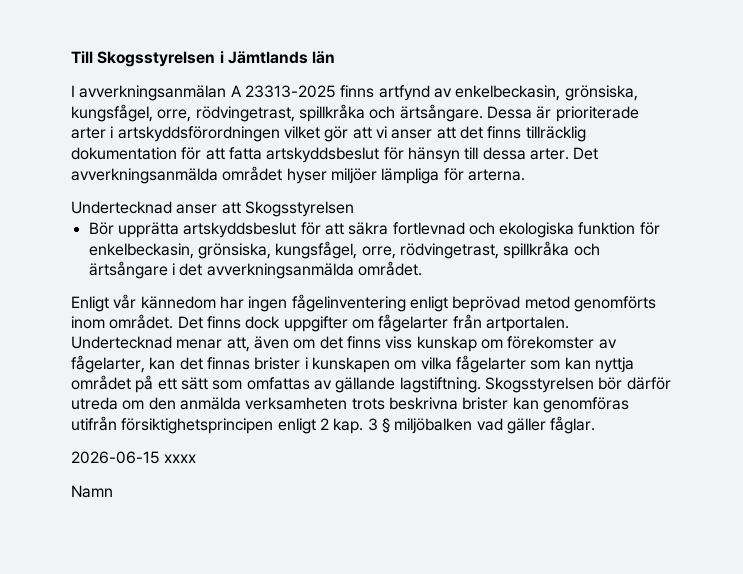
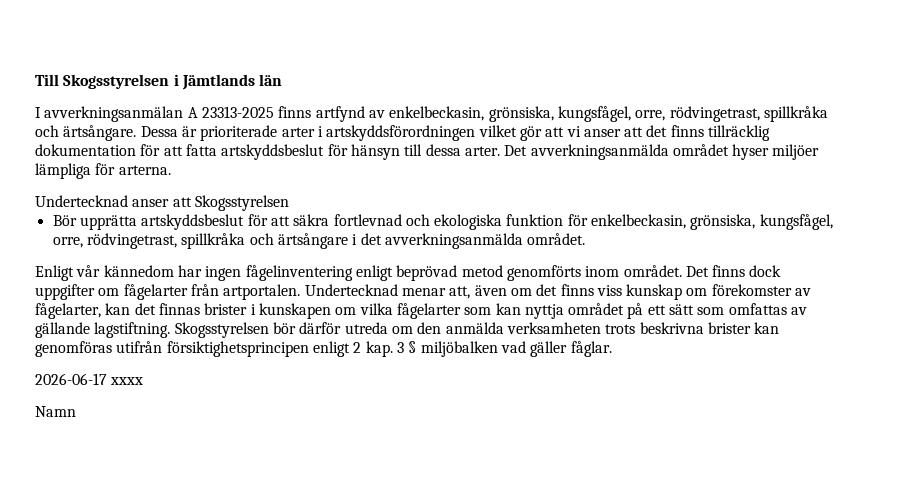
[71,451,160,464] 2026-06-15 -> [35,373,107,385] 2026-06-17

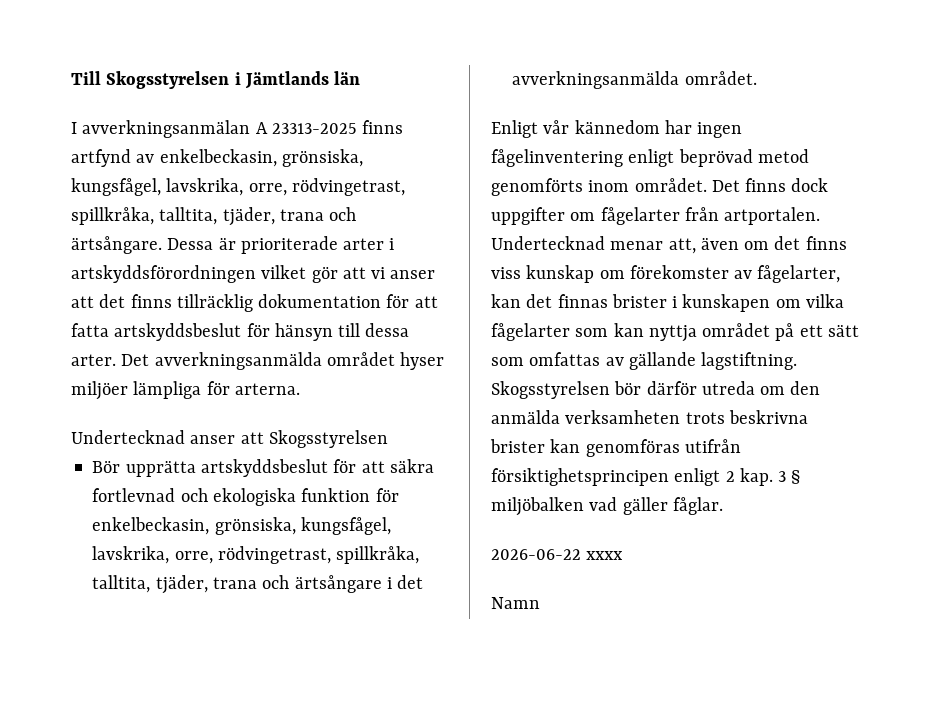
[635,106,828,122] orre, rödvingetrast, spillkråka -> [166,178,405,196] [71,207,324,226] lavskrika, orre, rödvingetrast, spillkråka, talltita, tjäder, trana
[52,233,246,249] orre, rödvingetrast, spillkråka -> [92,546,420,564] [92,575,257,594] lavskrika, orre, rödvingetrast, spillkråka, talltita, tjäder, trana
[35,373,107,385] 2026-06-17 -> [491,549,581,560] 2026-06-22

